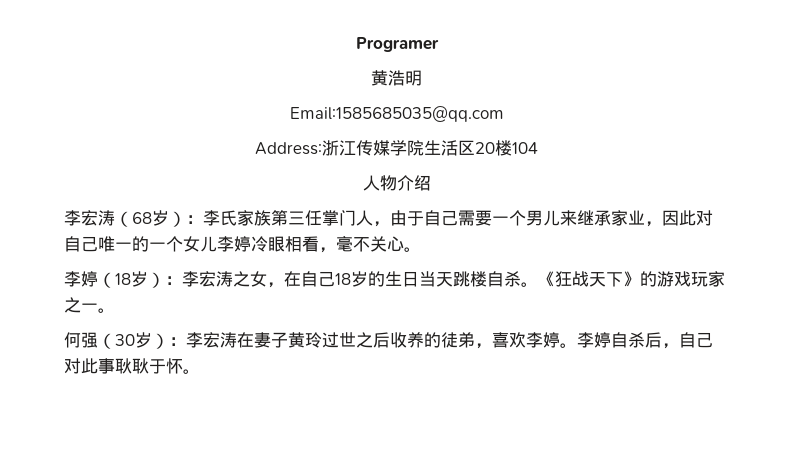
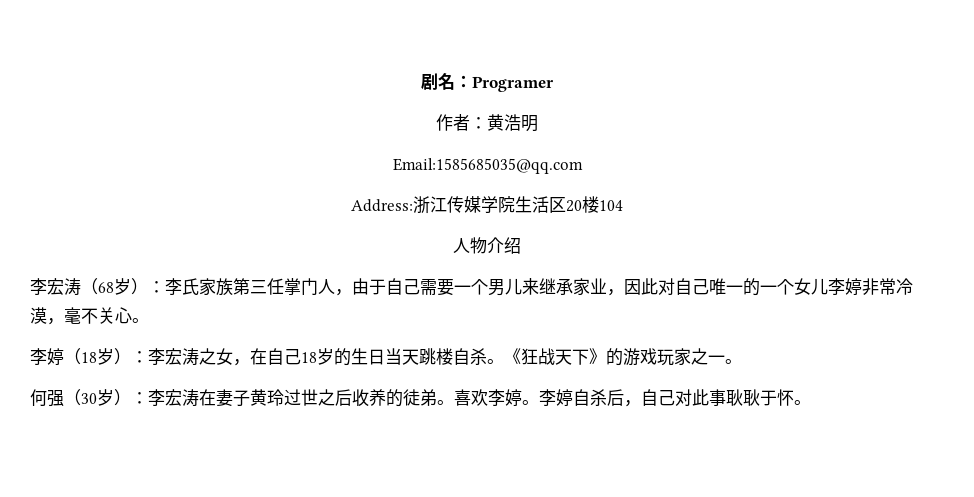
(355, 44) none -> [421,73,472,90] 剧名：
(439, 44) none -> [436,114,487,131] 作者：
[251,236,319,252] 冷眼相看 -> [862,278,913,295] [30,307,47,324] 非常冷漠
[475,343,492,349] ， -> [437,400,454,405] 。

